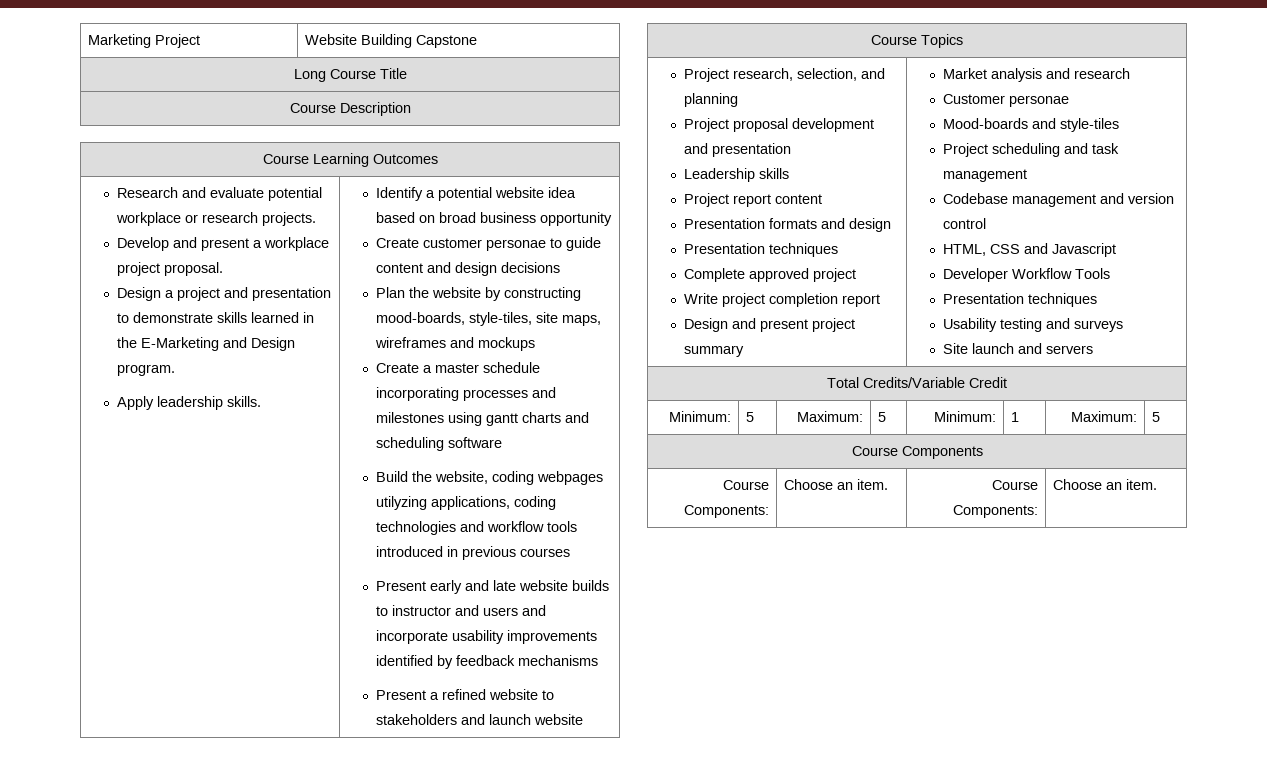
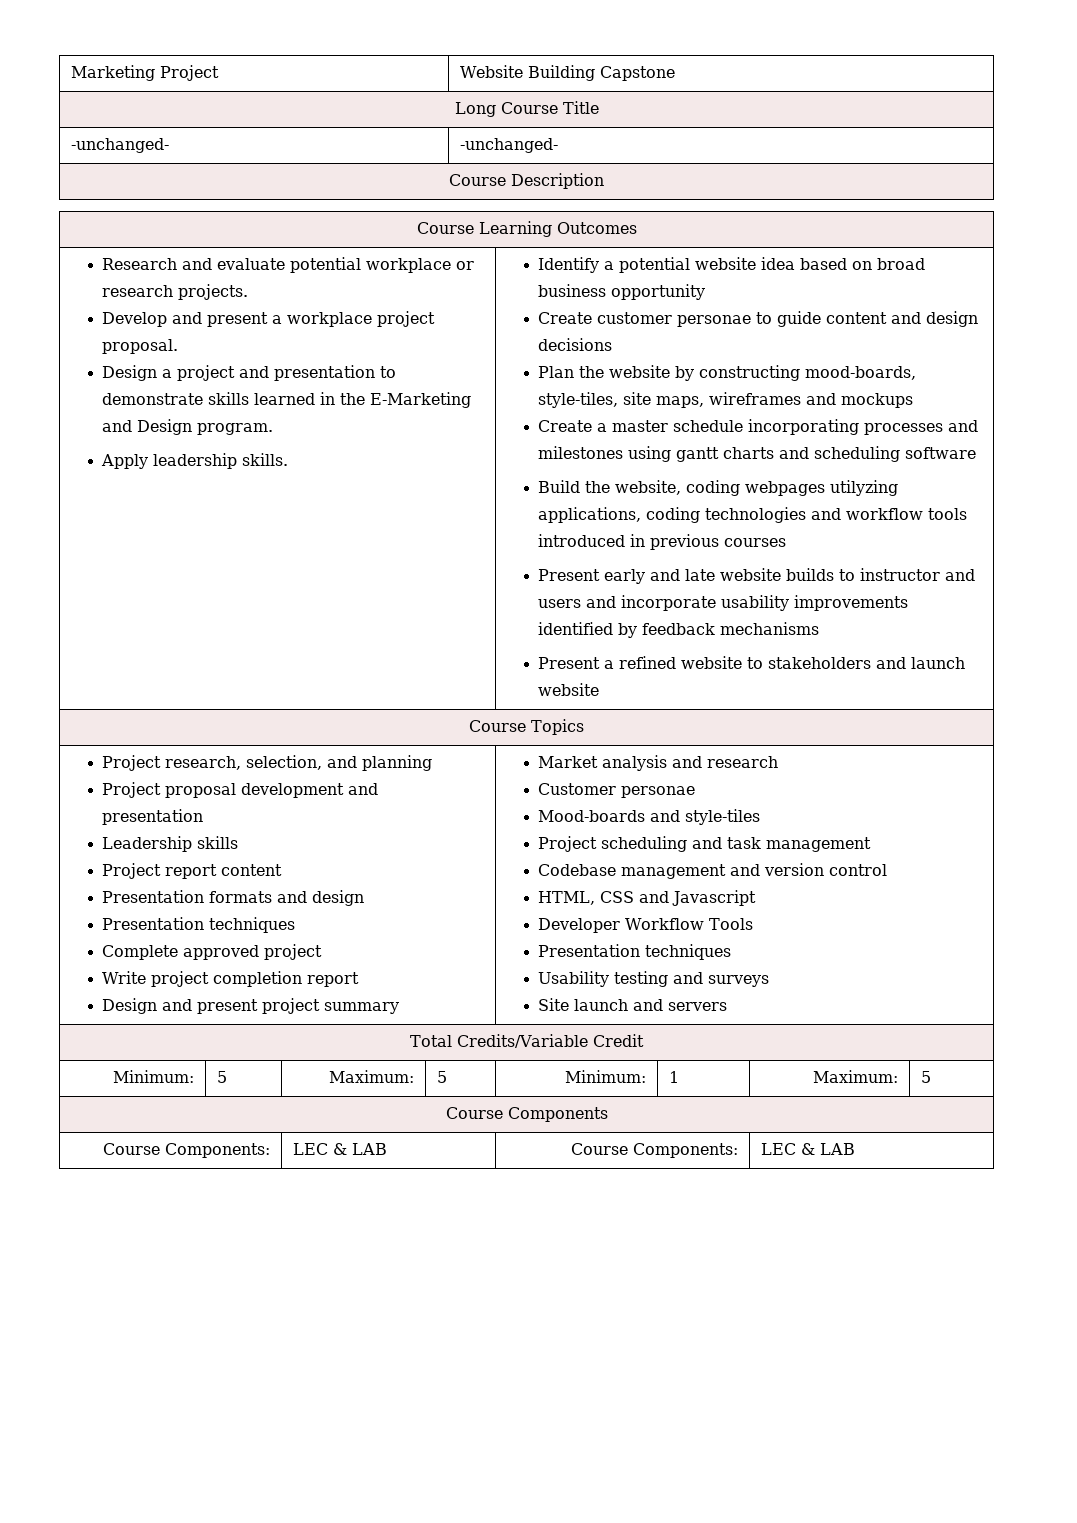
(407, 73) none -> [70,138,169,153] [459,138,558,153] // -unchanged- | -unchanged-
[783,479,888,490] [992,480,1039,490] [953,505,1039,518] [1052,479,1157,490] Choose an item. | Course Components: | Choose an item. -> [292,1143,387,1155] [571,1143,739,1158] [760,1143,855,1155] LEC & LAB | Course Components: | LEC & LAB

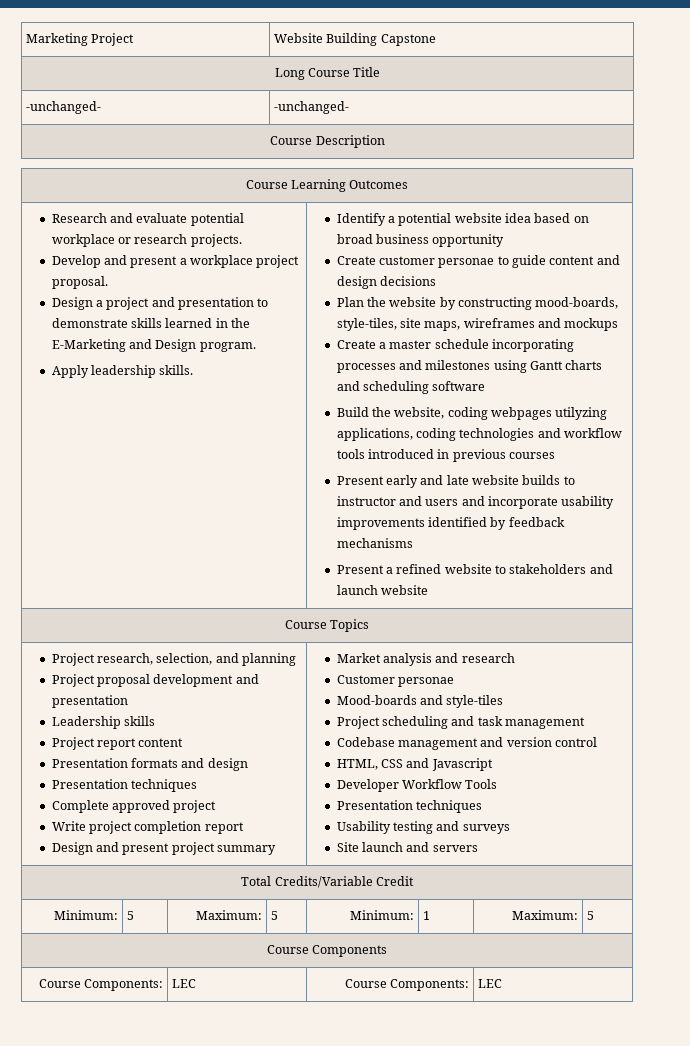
[676,447,720,462] gantt -> [530,361,564,370] Gantt
[332,1143,387,1155] [571,1143,739,1158] [760,1143,855,1155] & LAB | Course Components: | LEC & LAB -> [344,979,469,991] [478,979,503,988] | Course Components: | LEC

